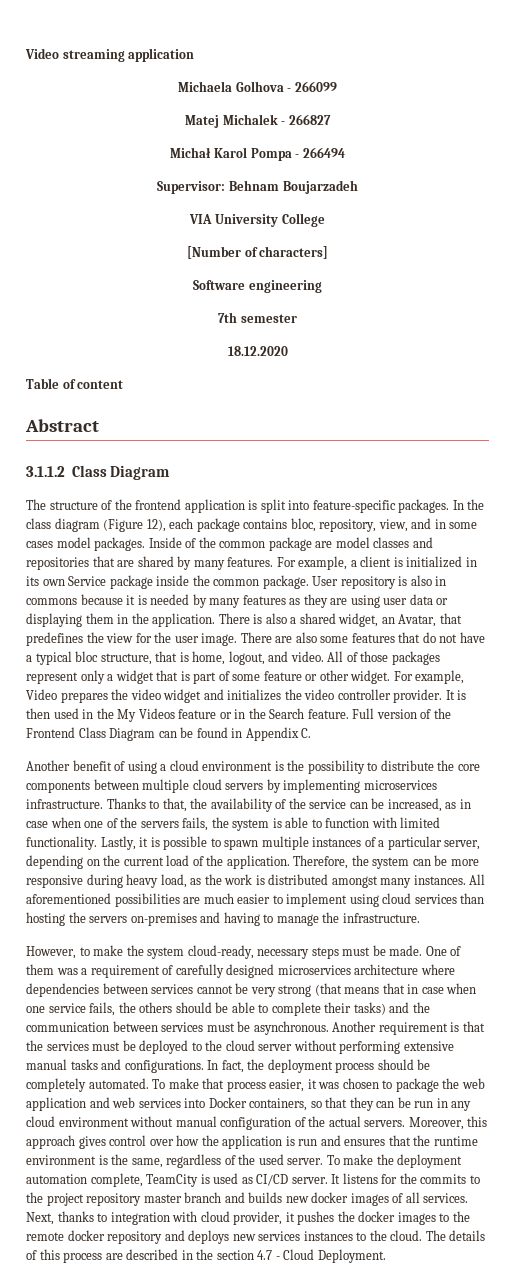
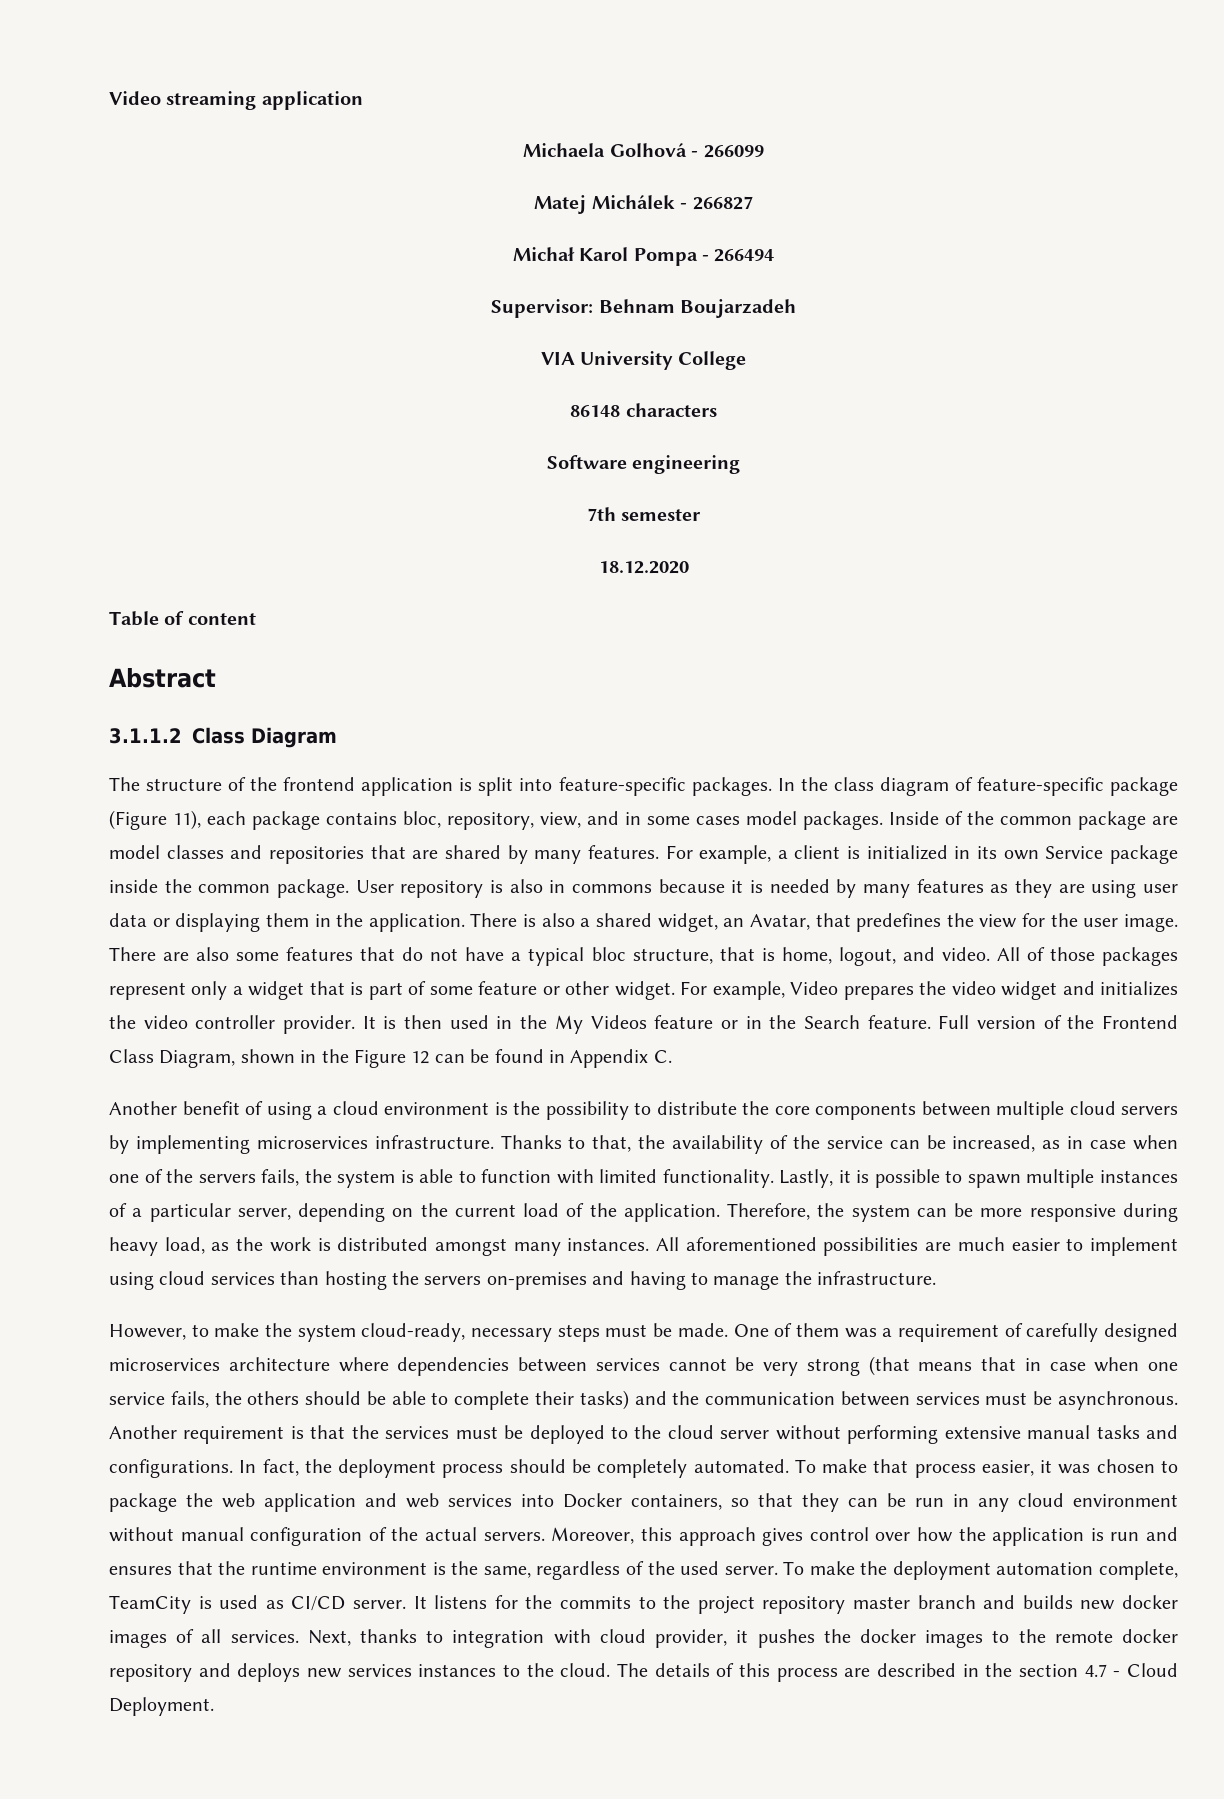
[235,81,284,92] Golhova -> [609,143,687,157] Golhová
[222,114,278,125] Michalek -> [591,195,675,209] Michálek
[186,246,329,259] [Number of characters] -> [570,403,717,417] 86148 characters
[103,519,166,532] (Figure 12), -> [954,777,1178,796] [109,810,201,830] of feature-specific package (Figure 11),
[109,728,156,741] Diagram -> [159,1049,430,1068] Diagram, shown in the Figure 12

